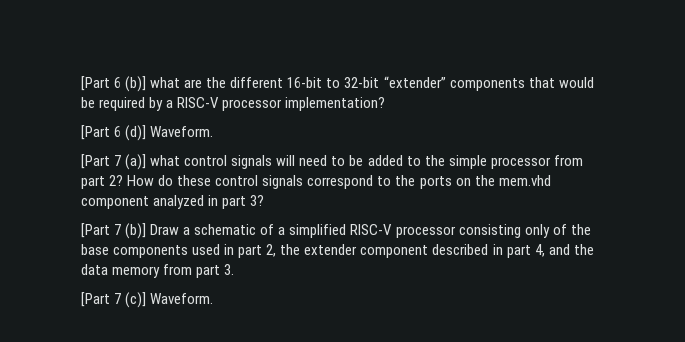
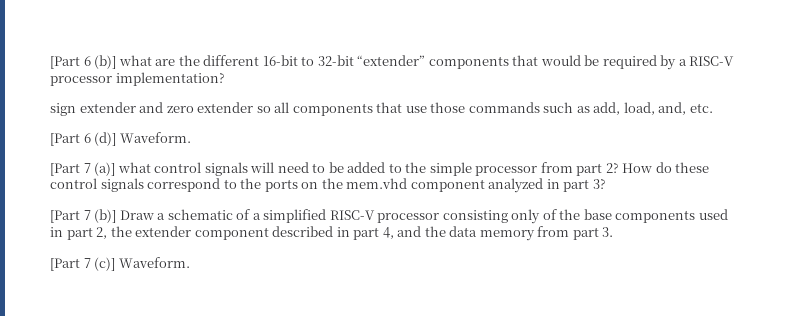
(386, 104) none -> [50,102,713,116] // sign extender and zero extender so all components that use those commands such as add, load, and, etc.

